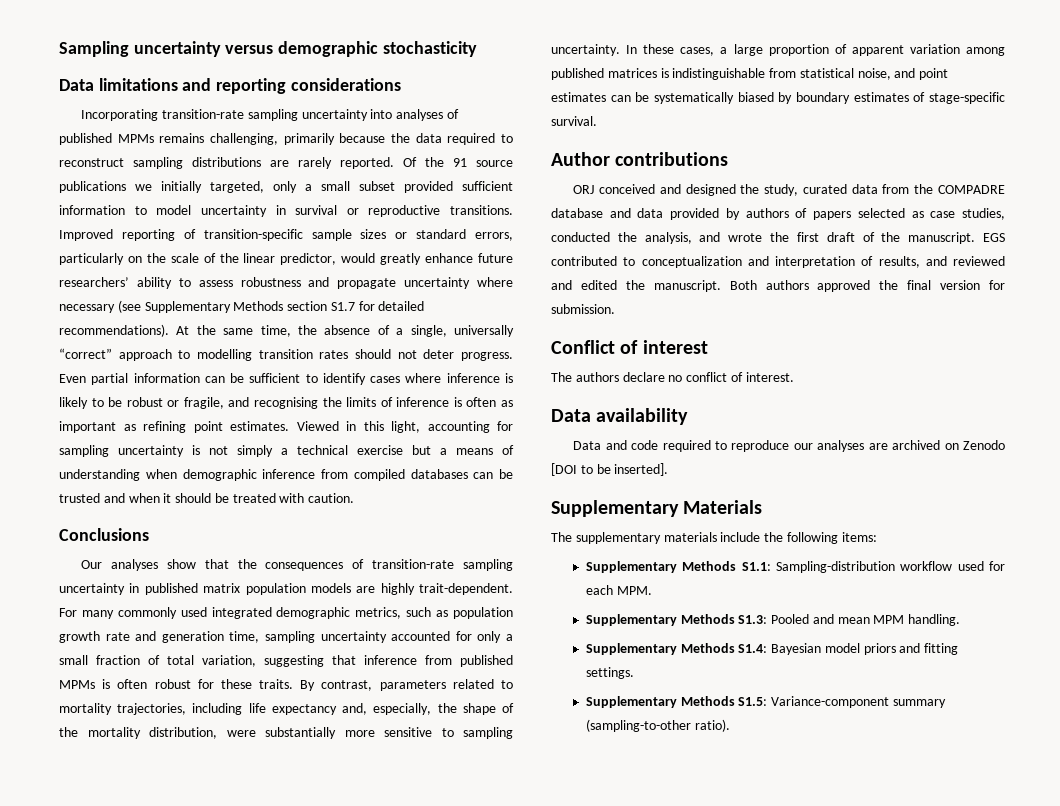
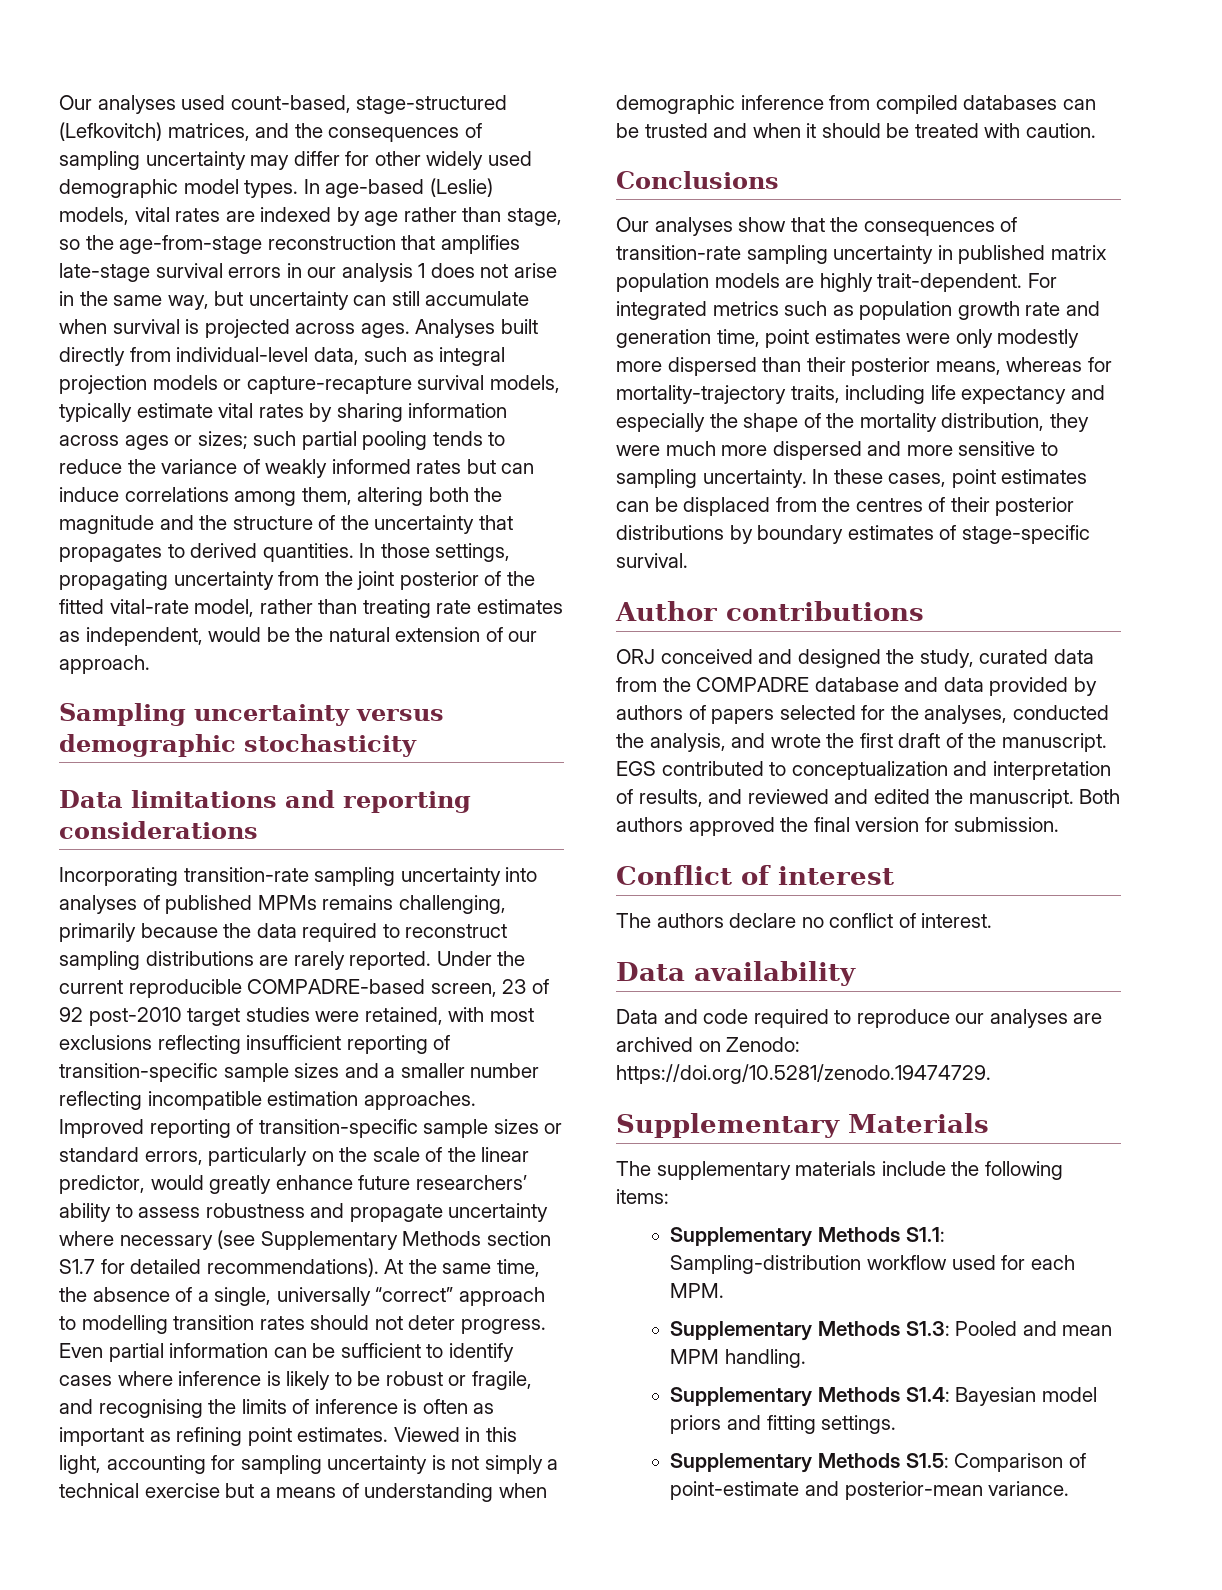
(59, 49) none -> [59,95,508,114] [59,122,482,142] [59,151,532,170] [59,178,493,198] [59,207,562,226] [59,235,520,254] [59,263,557,282] [59,291,530,310] [59,319,538,338] [59,347,506,366] [59,375,560,394] [59,403,508,422] [59,431,506,450] [59,459,535,478] [59,487,503,506] [59,515,513,534] [59,543,511,562] [59,571,535,590] [59,599,563,618] [59,627,538,646] [59,655,150,674] Our analyses used count-based, stage-structured (Lefkovitch) matrices, and the consequences of sampling uncertainty may differ for other widely used demographic model types. In age-based (Leslie) models, vital rates are indexed by age rather than stage, so the age-from-stage reconstruction that amplifies late-stage survival errors in our analysis 1 does not arise in the same way, but uncertainty can still accumulate when survival is projected across ages. Analyses built directly from individual-level data, such as integral projection models or capture-recapture survival models, typically estimate vital rates by sharing information across ages or sizes; such partial pooling tends to reduce the variance of weakly informed rates but can induce correlations among them, altering both the magnitude and the structure of the uncertainty that propagates to derived quantities. In those settings, propagating uncertainty from the joint posterior of the fitted vital-rate model, rather than treating rate estimates as independent, would be the natural extension of our approach. //
[403,157,513,167] [59,181,513,193] [59,205,513,217] Of the 91 source publications we initially targeted, only a small subset provided sufficient information to model uncertainty in survival or reproductive transitions. -> [436,951,526,966] [59,979,549,998] [59,1007,534,1026] [59,1035,451,1054] [59,1063,540,1082] [59,1091,476,1110] Under the current reproducible COMPADRE-based screen, 23 of 92 post-2010 target studies were retained, with most exclusions reflecting insufficient reporting of transition-specific sample sizes and a smaller number reflecting incompatible estimation approaches.
[81,607,402,619] many commonly used integrated demographic metrics, -> [616,301,779,320] integrated metrics
[265,631,513,643] [59,655,513,667] [59,679,513,691] [59,703,187,715] sampling uncertainty accounted for only a small fraction of total variation, suggesting that inference from published MPMs is often robust for these traits. By contrast, parameters related to mortality trajectories, -> [765,329,1080,348] [616,357,1112,376] [616,385,840,404] point estimates were only modestly more dispersed than their posterior means, whereas for mortality-trajectory traits,
[342,703,432,715] and, especially, -> [1070,385,1105,400] [616,413,705,432] and especially
[226,727,336,739] were substantially -> [1049,413,1089,432] [616,441,902,460] they were much more dispersed and
[720,44,1005,56] [551,68,949,80] [551,92,774,104] a large proportion of apparent variation among published matrices is indistinguishable from statistical noise, and point estimates can be systematically biased -> [951,469,1088,488] [616,497,1075,516] [616,525,724,540] point estimates can be displaced from the centres of their posterior distributions
[911,208,1005,220] as case studies, -> [861,705,1008,724] for the analyses,
[962,440,1005,450] [551,463,669,476] Zenodo [DOI to be inserted]. -> [726,1037,801,1052] [616,1064,991,1084] Zenodo: https://doi.org/10.5281/zenodo.19474729.
[771,696,946,708] [585,719,730,732] Variance-component summary (sampling-to-other ratio). -> [954,1453,1086,1472] [670,1481,1070,1500] Comparison of point-estimate and posterior-mean variance.

